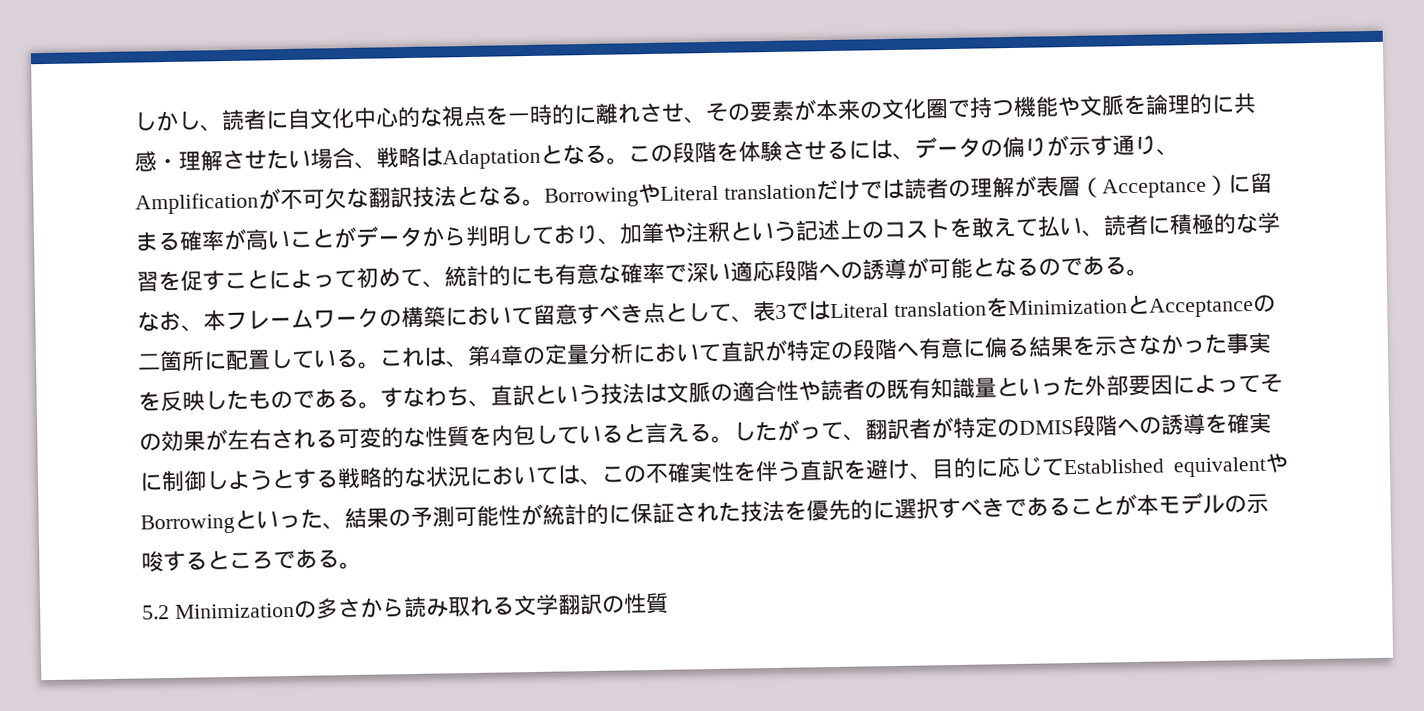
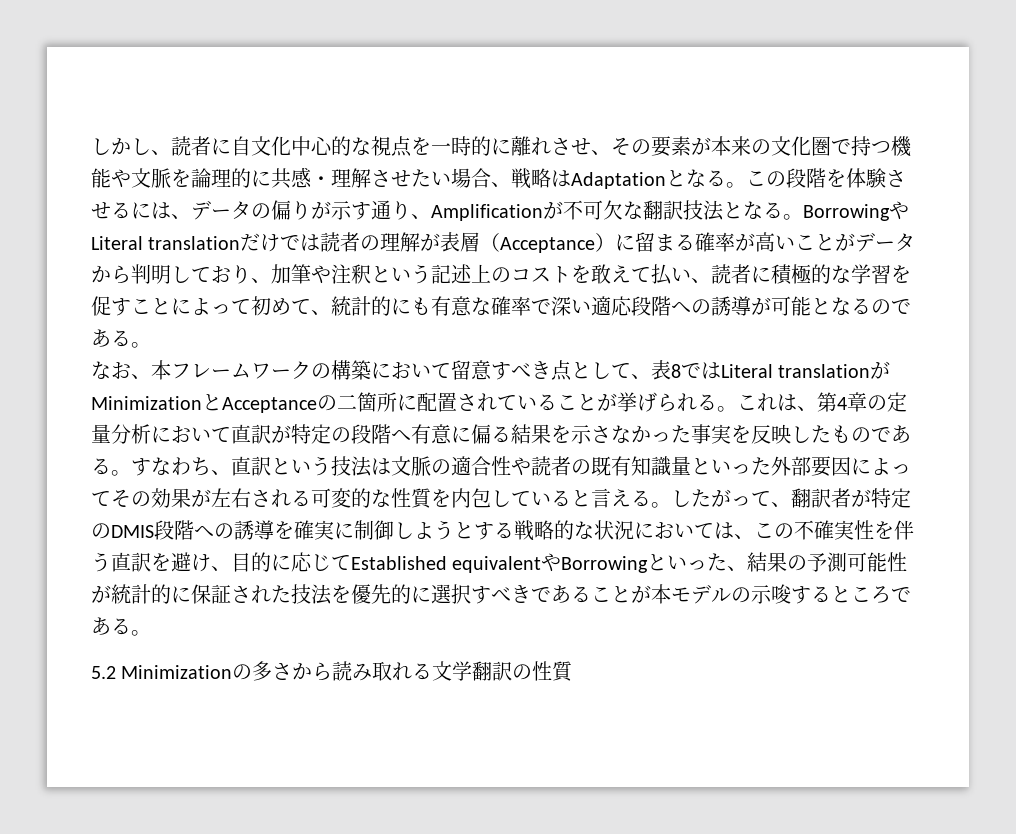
[775,304,787,319] 3 -> [671,364,681,378] 8
[985,297,1009,318] を -> [870,361,891,379] が
[269,348,337,369] してい -> [457,392,697,412] されていることが挙げられ

